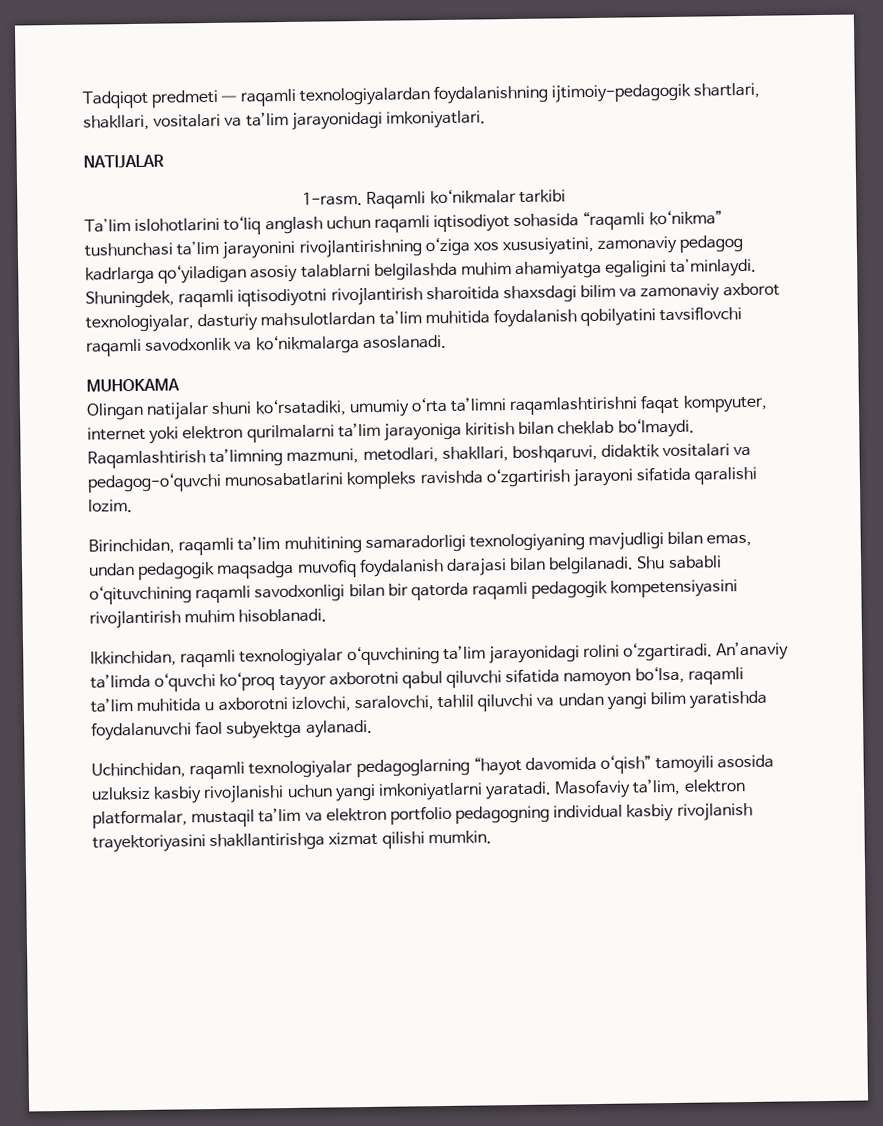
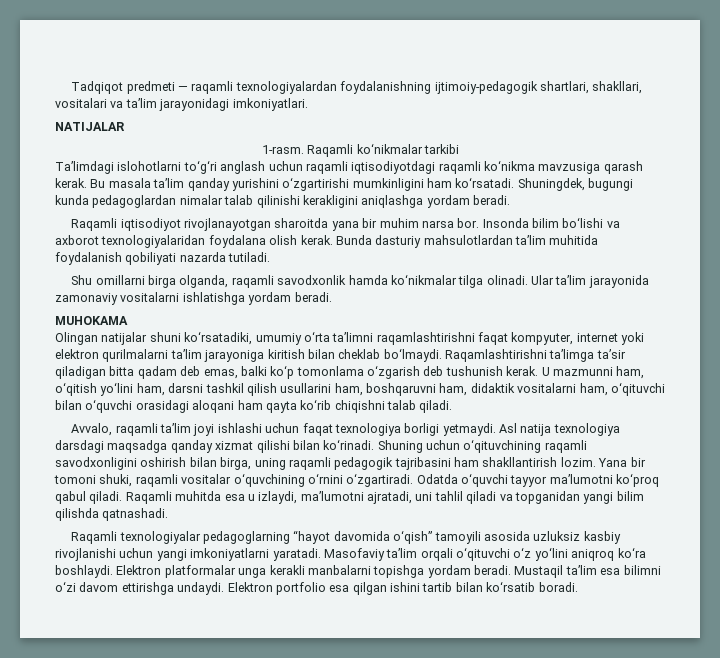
[84,209,723,235] [84,235,744,259] [85,257,758,285] [85,282,780,309] [85,314,194,333] Taʼlim islohotlarini to‘liq anglash uchun raqamli iqtisodiyot sohasida “raqamli ko‘nikma” tushunchasi taʼlim jarayonini rivojlantirishning o‘ziga xos xususiyatini, zamonaviy pedagog kadrlarga qo‘yiladigan asosiy talablarni belgilashda muhim ahamiyatga egaligini taʼminlaydi. Shuningdek, raqamli iqtisodiyotni rivojlantirish sharoitida shaxsdagi bilim va zamonaviy axborot texnologiyalar, -> [55,160,643,174] [55,177,634,191] [55,195,510,208] [71,217,620,231] [55,235,372,248] Taʼlimdagi islohotlarni to‘g‘ri anglash uchun raqamli iqtisodiyotdagi raqamli ko‘nikma mavzusiga qarash kerak. Bu masala taʼlim qanday yurishini o‘zgartirishi mumkinligini ham ko‘rsatadi. Shuningdek, bugungi kunda pedagoglardan nimalar talab qilinishi kerakligini aniqlashga yordam beradi. // Raqamli iqtisodiyot rivojlanayotgan sharoitda yana bir muhim narsa bor. Insonda bilim bo‘lishi va axborot texnologiyalaridan foydalana olish kerak. Bunda
[580,306,743,327] [86,334,447,357] qobilyatini tavsiflovchi raqamli savodxonlik va ko‘nikmalarga asoslanadi. -> [125,252,271,265] [71,274,649,288] [55,292,332,305] qobiliyati nazarda tutiladi. // Shu omillarni birga olganda, raqamli savodxonlik hamda ko‘nikmalar tilga olinadi. Ular taʼlim jarayonida zamonaviy vositalarni ishlatishga yordam beradi.
[87,443,752,469] [87,466,758,493] [88,499,133,513] [88,531,753,556] [88,555,722,580] [89,579,739,605] [89,608,328,629] [90,641,790,668] [90,665,744,692] [90,690,768,713] [91,719,373,741] [91,761,246,780] Raqamlashtirish ta’limning mazmuni, metodlari, shakllari, boshqaruvi, didaktik vositalari va pedagog-o‘quvchi munosabatlarini kompleks ravishda o‘zgartirish jarayoni sifatida qaralishi lozim. // Birinchidan, raqamli ta’lim muhitining samaradorligi texnologiyaning mavjudligi bilan emas, undan pedagogik maqsadga muvofiq foydalanish darajasi bilan belgilanadi. Shu sababli o‘qituvchining raqamli savodxonligi bilan bir qatorda raqamli pedagogik kompetensiyasini rivojlantirish muhim hisoblanadi. // Ikkinchidan, raqamli texnologiyalar o‘quvchining ta’lim jarayonidagi rolini o‘zgartiradi. An’anaviy ta’limda o‘quvchi ko‘proq tayyor axborotni qabul qiluvchi sifatida namoyon bo‘lsa, raqamli ta’lim muhitida u axborotni izlovchi, saralovchi, tahlil qiluvchi va undan yangi bilim yaratishda foydalanuvchi faol subyektga aylanadi. // Uchinchidan, raqamli -> [445,349,626,362] [55,365,645,379] [55,382,665,396] [55,399,453,413] [71,423,620,436] [55,439,587,453] [55,457,646,470] [54,473,660,487] [55,491,644,504] [55,508,169,521] [71,531,118,544] Raqamlashtirishni ta’limga ta’sir qiladigan bitta qadam deb emas, balki ko‘p tomonlama o‘zgarish deb tushunish kerak. U mazmunni ham, o‘qitish yo‘lini ham, darsni tashkil qilish usullarini ham, boshqaruvni ham, didaktik vositalarni ham, o‘qituvchi bilan o‘quvchi orasidagi aloqani ham qayta ko‘rib chiqishni talab qiladi. // Avvalo, raqamli ta’lim joyi ishlashi uchun faqat texnologiya borligi yetmaydi. Asl natija texnologiya darsdagi maqsadga qanday xizmat qilishi bilan ko‘rinadi. Shuning uchun o‘qituvchining raqamli savodxonligini oshirish bilan birga, uning raqamli pedagogik tajribasini ham shakllantirish lozim. Yana bir tomoni shuki, raqamli vositalar o‘quvchining o‘rnini o‘zgartiradi. Odatda o‘quvchi tayyor ma’lumotni ko‘proq qabul qiladi. Raqamli muhitda esa u izlaydi, ma’lumotni ajratadi, uni tahlil qiladi va topganidan yangi bilim qilishda qatnashadi. // Raqamli
[632,778,746,796] [92,802,753,829] [92,830,492,853] ta’lim, elektron platformalar, mustaqil ta’lim va elektron portfolio pedagogning individual kasbiy rivojlanish trayektoriyasini shakllantirishga xizmat qilishi mumkin. -> [386,547,646,561] [55,565,661,578] [55,581,578,595] ta’lim orqali o‘qituvchi o‘z yo‘lini aniqroq ko‘ra boshlaydi. Elektron platformalar unga kerakli manbalarni topishga yordam beradi. Mustaqil ta’lim esa bilimni o‘zi davom ettirishga undaydi. Elektron portfolio esa qilgan ishini tartib bilan ko‘rsatib boradi.

